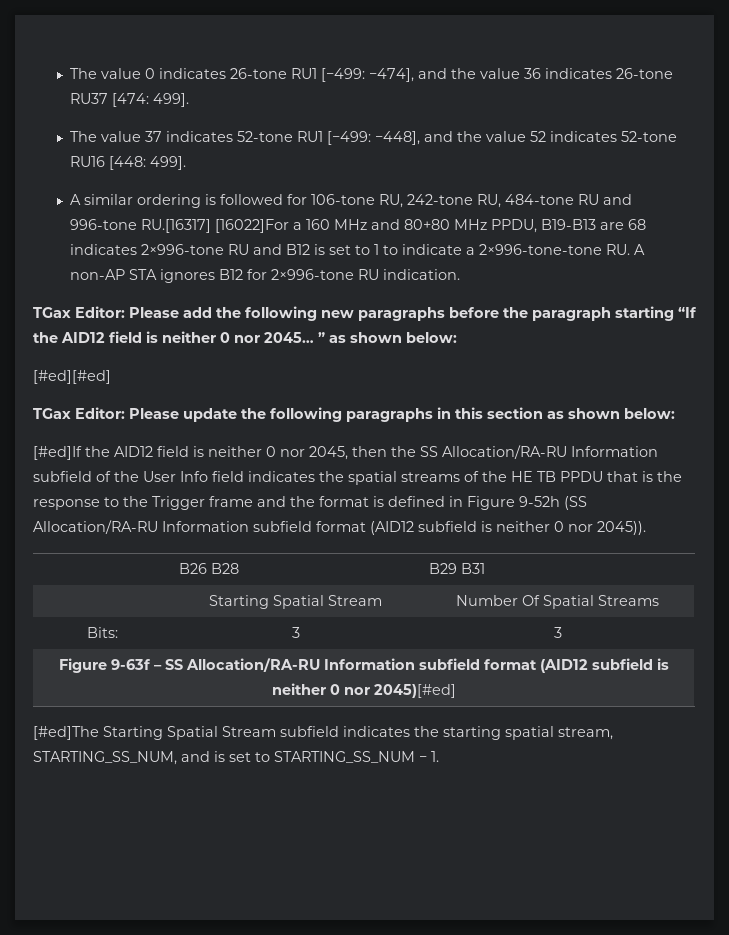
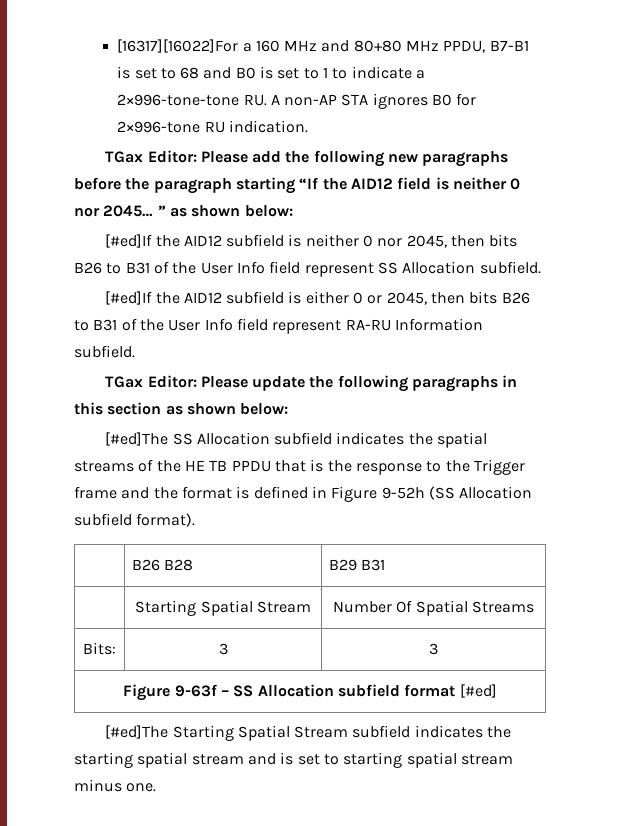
[70,68,674,82] [70,93,190,107] [70,131,678,145] [70,156,187,170] [70,194,633,208] [70,219,290,233] The value 0 indicates 26-tone RU1 [−499: −474], and the value 36 indicates 26-tone RU37 [474: 499]. // The value 37 indicates 52-tone RU1 [−499: −448], and the value 52 indicates 52-tone RU16 [448: 499]. // A similar ordering is followed for 106-tone RU, 242-tone RU, 484-tone RU and 996-tone RU.[16317] [16022]For -> [117,39,239,53] [16317][16022]For
[541,219,647,230] [70,244,311,255] B19-B13 are 68 indicates 2×996-tone RU and B12 -> [489,40,529,51] [117,66,256,79] B7-B1 is set to 68 and B0
[219,269,244,280] B12 -> [432,94,453,106] B0
[33,370,111,384] [#ed][#ed] -> [105,234,518,248] [74,261,541,277] [105,291,530,305] [74,318,483,334] [74,345,135,358] [#ed]If the AID12 subfield is neither 0 nor 2045, then bits B26 to B31 of the User Info field represent SS Allocation subfield. // [#ed]If the AID12 subfield is either 0 or 2045, then bits B26 to B31 of the User Info field represent RA-RU Information subfield.
[33,445,658,460] [33,471,244,482] [#ed]If the AID12 field is neither 0 nor 2045, then the SS Allocation/RA-RU Information subfield of the User Info field -> [105,432,333,446] [#ed]The SS Allocation subfield
[33,520,646,535] Allocation/RA-RU Information subfield format (AID12 subfield is neither 0 nor 2045)). -> [459,486,533,499] [74,513,196,527] Allocation subfield format).
[186,658,669,673] [272,683,456,698] Allocation/RA-RU Information subfield format (AID12 subfield is neither 0 nor 2045)[#ed] -> [257,684,497,698] Allocation subfield format [#ed]
[558,727,613,740] [33,751,177,765] stream, STARTING_SS_NUM, -> [191,754,244,765] stream
[274,751,439,763] STARTING_SS_NUM − 1. -> [343,752,513,768] [74,779,157,792] starting spatial stream minus one.

